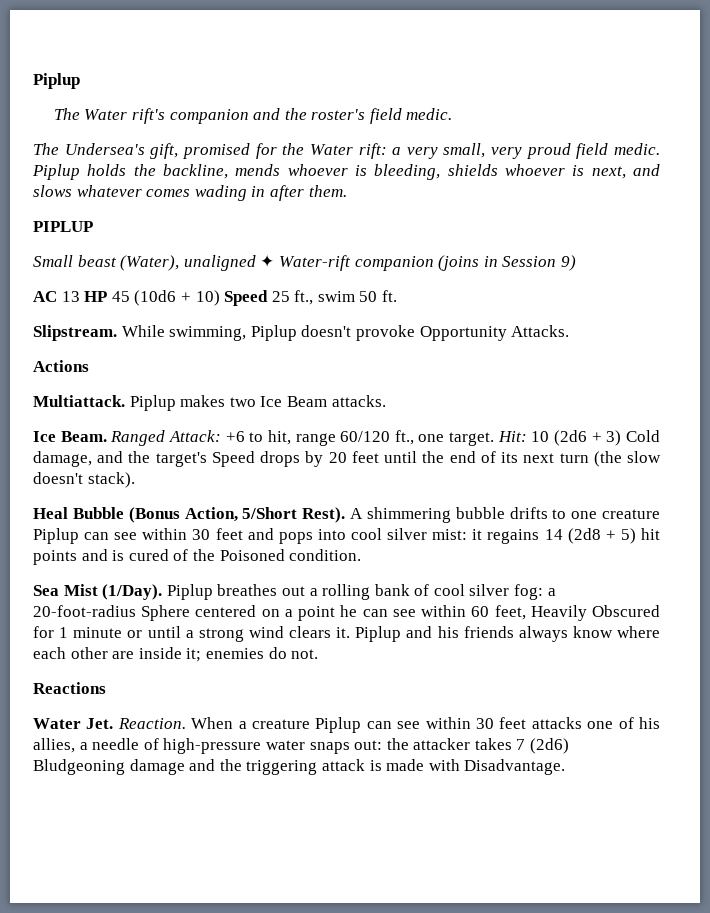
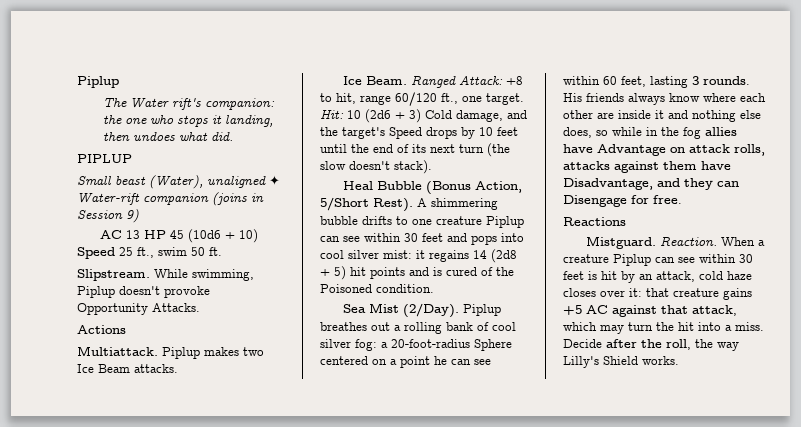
[169,108,453,124] [33,143,660,159] [32,164,661,180] [33,185,347,201] companion and the roster's field medic. // The Undersea's gift, promised for the Water rift: a very small, very proud field medic. Piplup holds the backline, mends whoever is bleeding, shields whoever is next, and slows whatever comes wading in after them. -> [204,98,275,110] [102,115,273,127] [102,132,233,141] companion: the one who stops it landing, then undoes what did.
[225,431,245,442] +6 -> [506,76,524,85] +8
[328,452,347,463] 20 -> [479,127,493,136] 10
[102,584,163,600] (1/Day). -> [403,303,460,318] (2/Day).
[530,605,660,621] [33,626,459,642] Heavily Obscured for 1 minute or until a strong wind clears it. Piplup and his -> [650,76,750,88] [563,93,582,102] lasting 3 rounds. His
[186,647,319,662] it; enemies do not. -> [655,110,761,122] [563,127,737,139] [563,144,765,156] [563,161,731,173] [563,178,739,190] [563,195,682,207] it and nothing else does, so while in the fog allies have Advantage on attack rolls, attacks against them have Disadvantage, and they can Disengage for free.
[33,718,114,729] Water Jet. -> [586,236,657,249] Mistguard.
[531,717,660,729] [33,738,570,754] [33,759,566,775] attacks one of his allies, a needle of high-pressure water snaps out: the attacker takes 7 (2d6) Bludgeoning damage and the triggering attack is made with Disadvantage. -> [588,271,752,283] [563,288,752,300] [563,305,737,317] [563,322,764,334] [563,339,739,351] [563,356,679,368] is hit by an attack, cold haze closes over it: that creature gains +5 AC against that attack, which may turn the hit into a miss. Decide after the roll, the way Lilly's Shield works.

